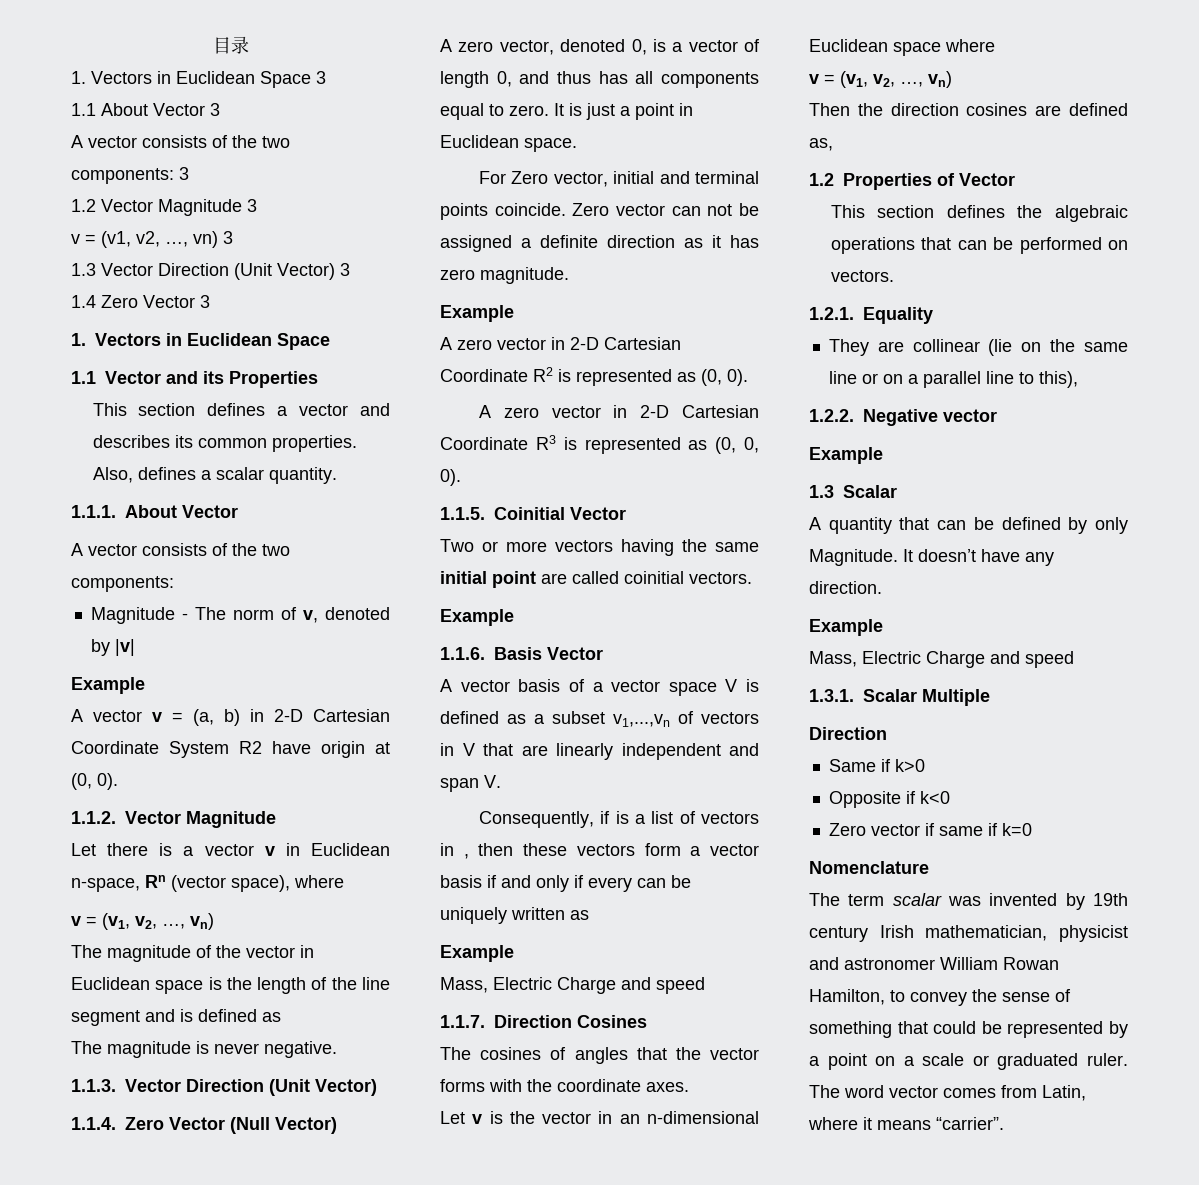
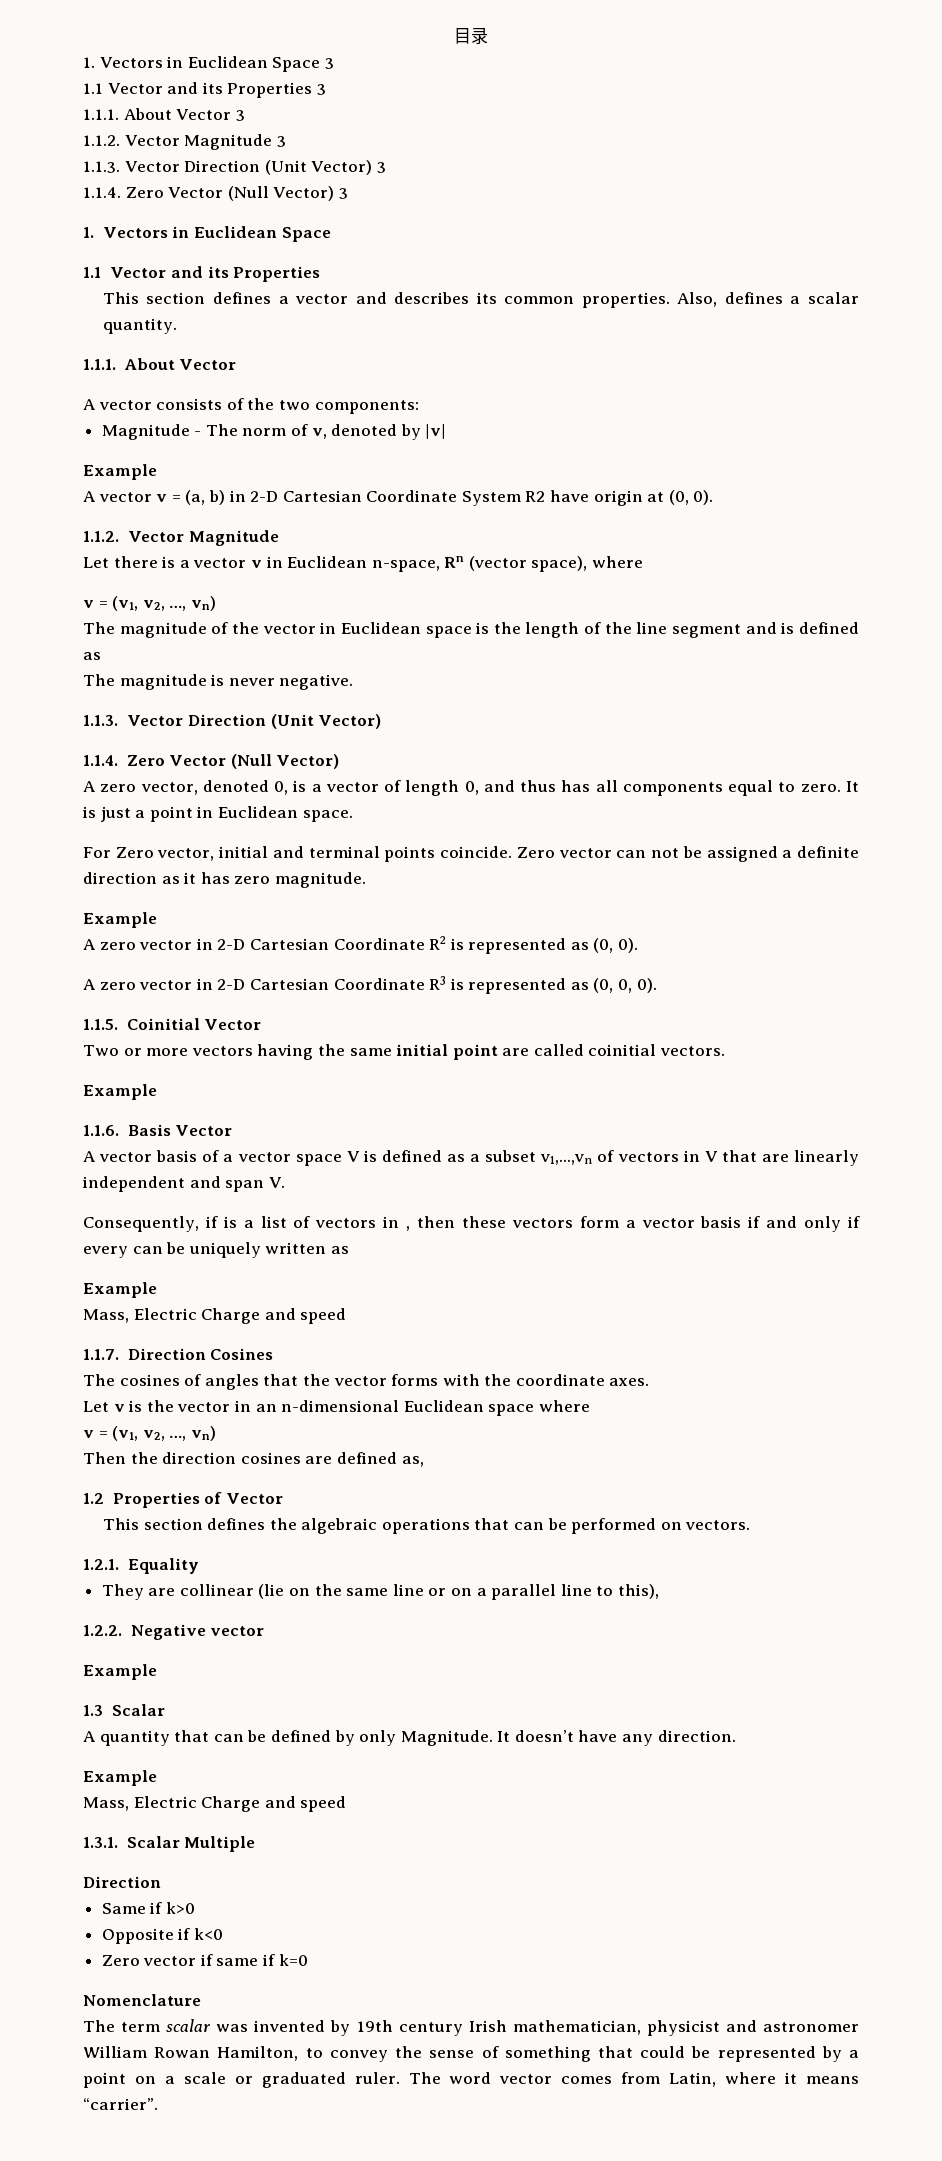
[101,103,220,116] [71,135,290,148] [71,167,189,184] [71,199,257,216] [71,231,233,248] [71,263,96,276] About Vector 3 // A vector consists of the two components: 3 // 1.2 Vector Magnitude 3 // v = (v1, v2, …, vn) 3 // 1.3 -> [107,82,326,98] [83,108,245,121] [83,134,286,150] [83,161,120,173] Vector and its Properties 3 // 1.1.1. About Vector 3 // 1.1.2. Vector Magnitude 3 // 1.1.3.
[71,295,195,308] 1.4 Zero Vector -> [83,186,335,201] 1.1.4. Zero Vector (Null Vector)

